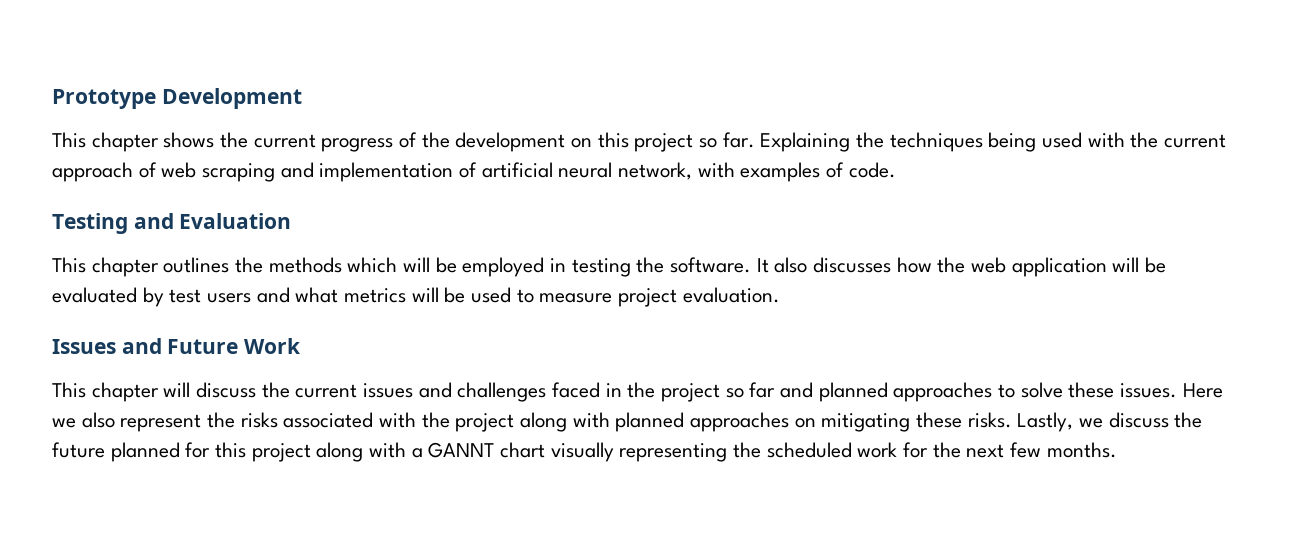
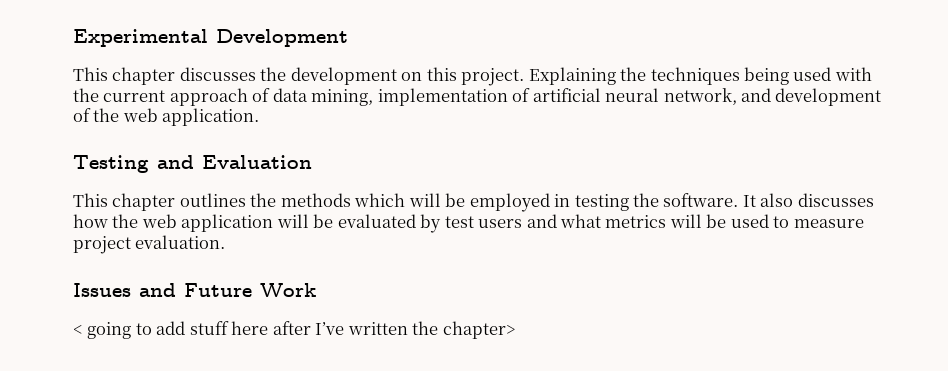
[52,89,156,109] Prototype -> [73,29,208,47] Experimental
[163,132,418,152] shows the current progress of -> [179,67,256,81] discusses
[634,132,755,152] project so far. -> [461,68,525,86] project.
[161,162,314,182] web scraping and -> [272,88,374,106] data mining,
[697,162,896,182] with examples of code. -> [741,88,882,106] [73,108,260,126] and development of the web application.
[52,382,1223,402] [52,412,1203,432] [52,442,1117,462] This chapter will discuss the current issues and challenges faced in the project so far and planned approaches to solve these issues. Here we also represent the risks associated with the project along with planned approaches on mitigating these risks. Lastly, we discuss the future planned for this project along with a GANNT chart visually representing the scheduled work for the next few months. -> [73,321,516,339] < going to add stuff here after I’ve written the chapter>

